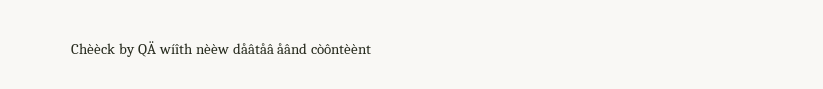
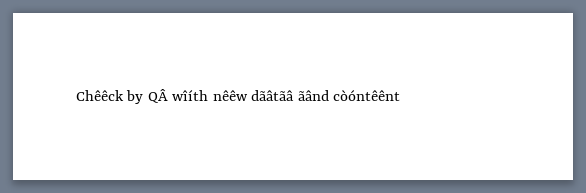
[71,41,372,57] Chèèck by QÄ wíîth nèèw dåâtåâ åând còôntèènt -> [76,89,401,104] Chêêck by QÂ wîíth nêêw dãâtãâ ãând còóntêênt

